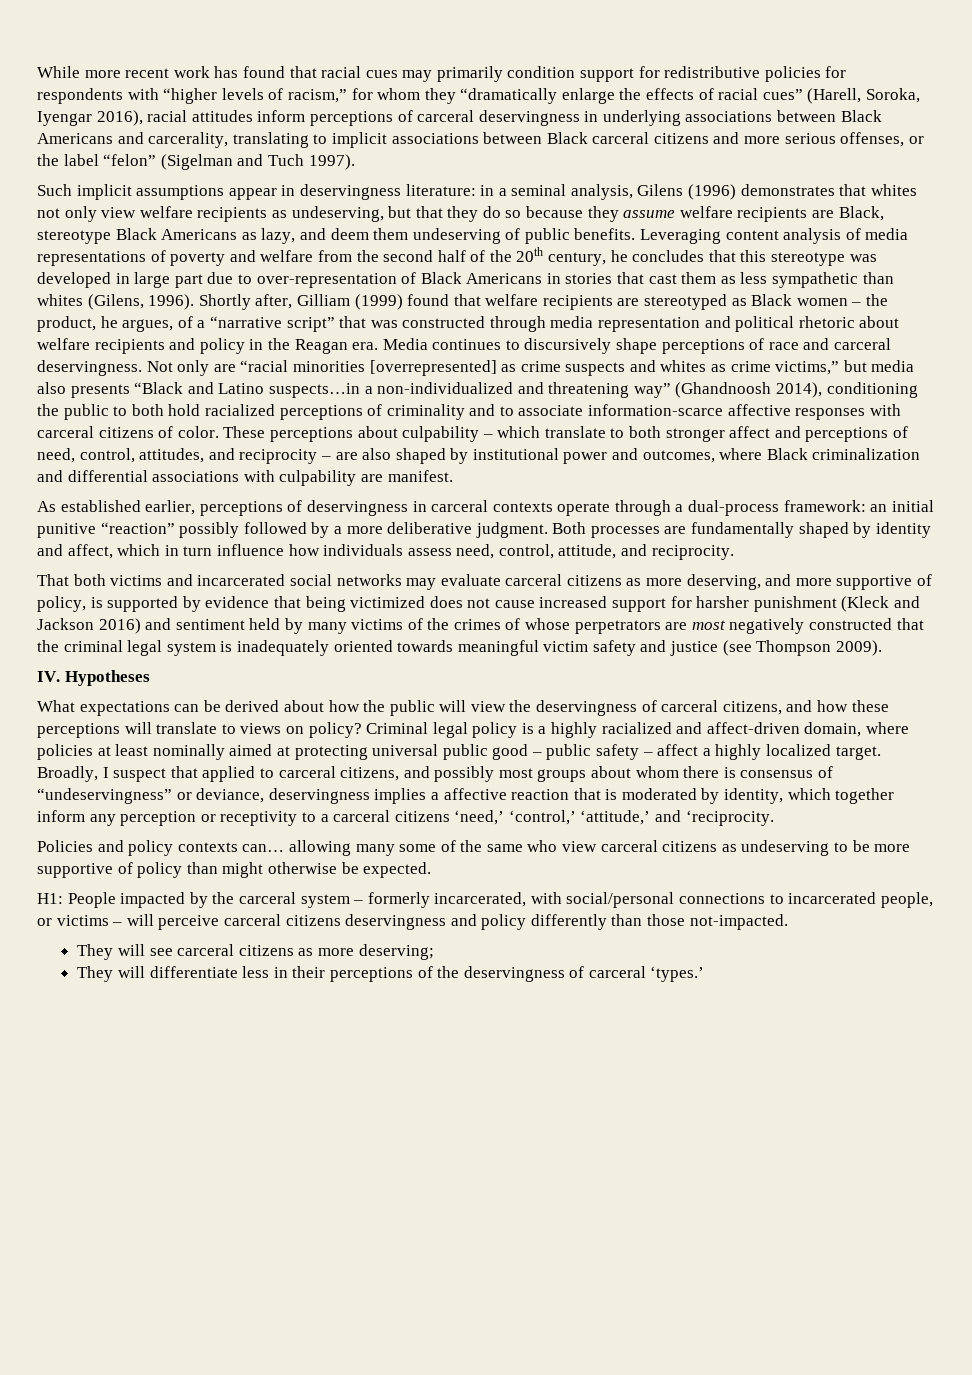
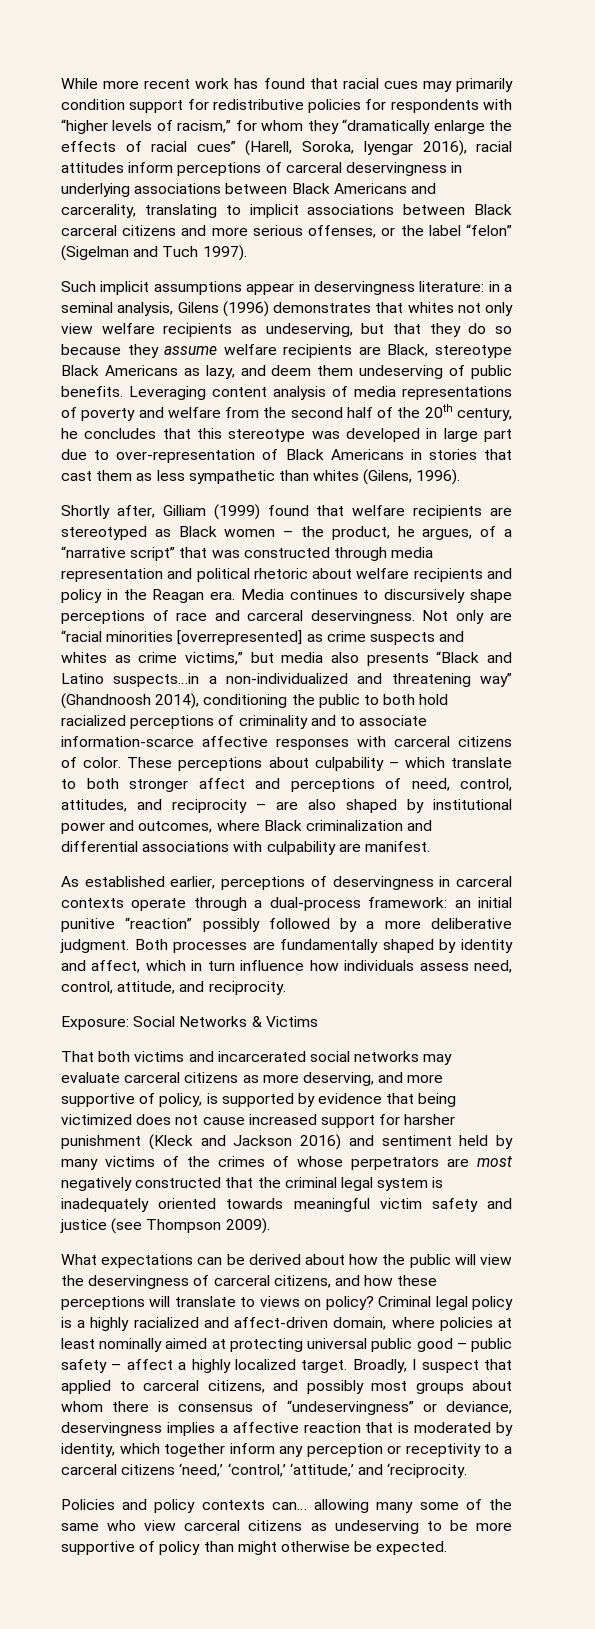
(195, 302) none -> (461, 477) //
(734, 552) none -> [61,1016,318,1030] // Exposure: Social Networks & Victims
[37,670,150,686] // IV. Hypotheses -> (270, 1226) none
[37,892,933,908] [37,914,788,930] [77,944,434,960] [77,966,705,982] // H1: People impacted by the carceral system – formerly incarcerated, with social/personal connections to incarcerated people, or victims – will perceive carceral citizens deservingness and policy differently than those not-impacted. // They will see carceral citizens as more deserving; // They will differentiate less in their perceptions of the deservingness of carceral ‘types.’ -> (448, 1548) none

